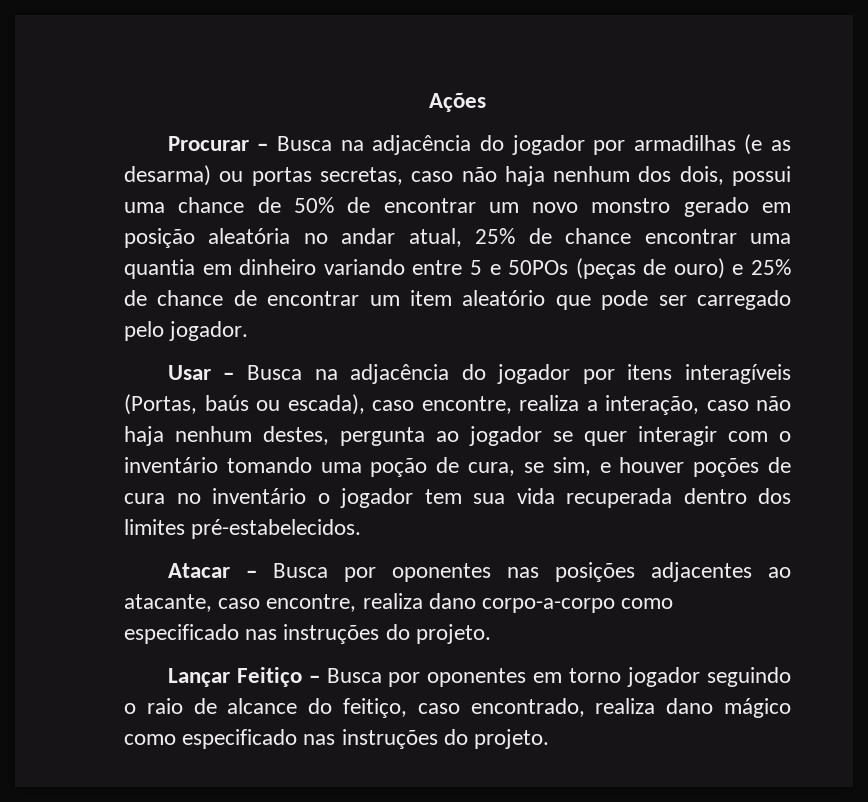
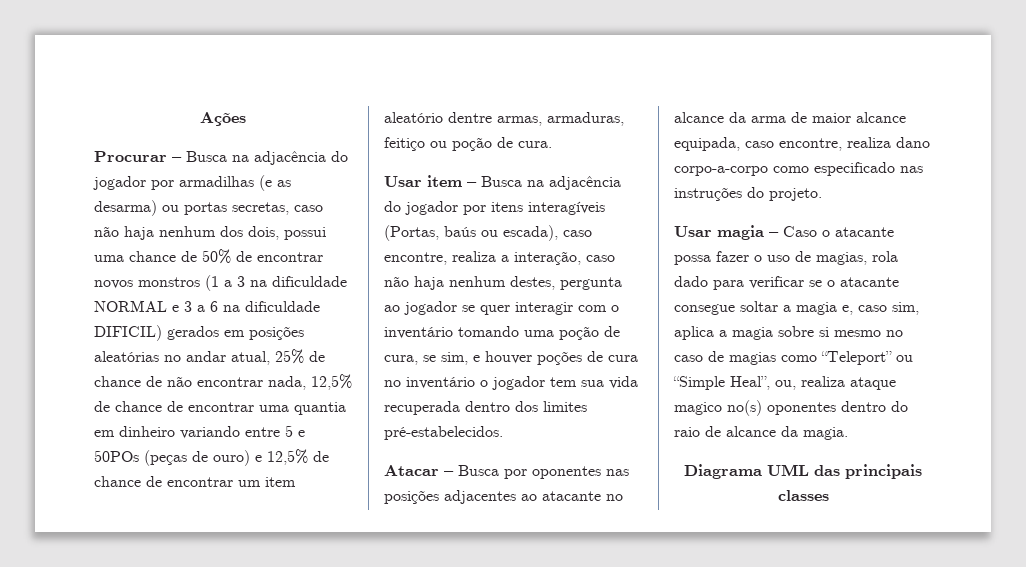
[488,197,791,217] [124,228,291,248] um novo monstro gerado em posição aleatória -> [94,275,347,291] [94,300,320,312] [94,325,304,341] [94,351,159,362] novos monstros (1 a 3 na dificuldade NORMAL e 3 a 6 na dificuldade DIFICIL) gerados em posições aleatórias
(632, 236) none -> [146,374,352,390] [94,401,183,412] de não encontrar nada, 12,5% de chance de
[751,259,791,275] 25% -> [267,449,308,465] 12,5%
[555,290,791,310] [124,321,249,341] [167,365,211,380] que pode ser carregado pelo jogador. // Usar -> [448,112,624,126] [384,137,552,151] [384,175,462,187] dentre armas, armaduras, feitiço ou poção de cura. // Usar item
[124,594,212,612] atacante, -> [542,491,623,501] [674,112,906,123] [674,137,740,151] atacante no alcance da arma de maior alcance equipada,
[167,667,791,687] [124,698,791,718] [124,729,550,749] Lançar Feitiço – Busca por oponentes em torno jogador seguindo o raio de alcance do feitiço, caso encontrado, realiza dano mágico como especificado nas instruções do projeto. -> [674,225,894,240] [674,251,898,265] [674,276,899,290] [674,301,919,315] [674,326,903,340] [674,351,913,365] [673,376,896,390] [674,400,908,416] [674,426,848,440] [684,464,922,479] [777,490,829,501] Usar magia – Caso o atacante possa fazer o uso de magias, rola dado para verificar se o atacante consegue soltar a magia e, caso sim, aplica a magia sobre si mesmo no caso de magias como “Teleport” ou “Simple Heal”, ou, realiza ataque magico no(s) oponentes dentro do raio de alcance da magia. // Diagrama UML das principais classes

